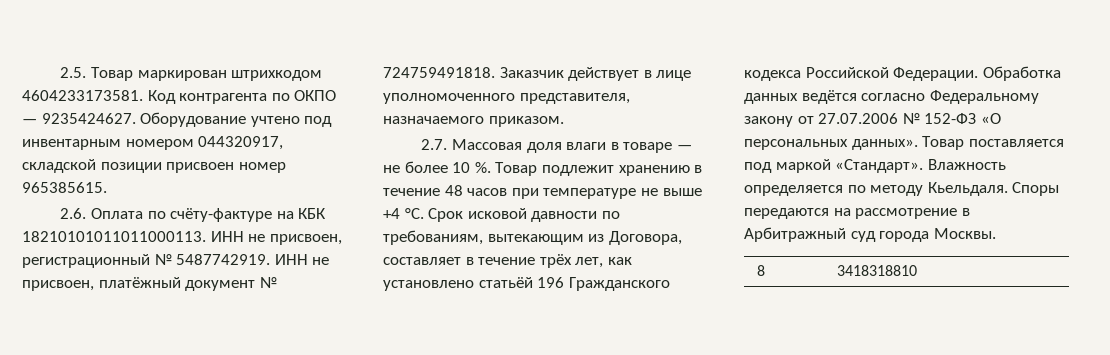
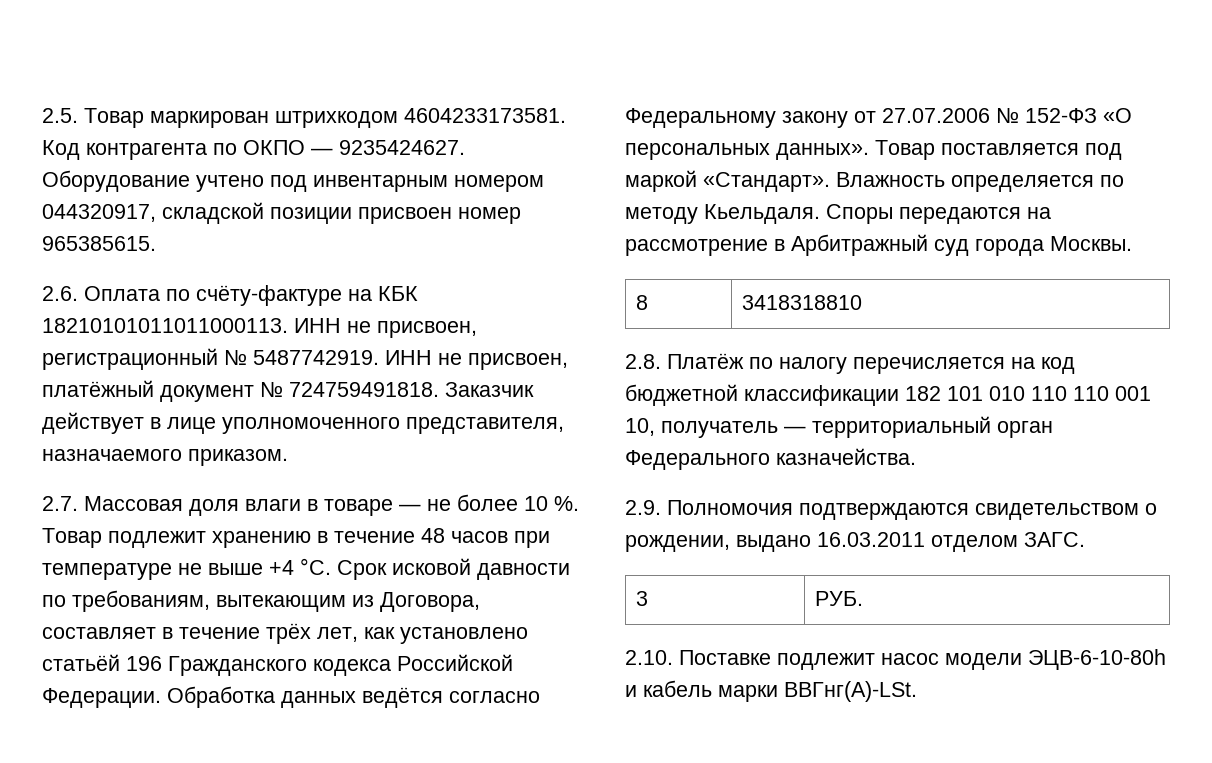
(918, 270) none -> [625,353,1075,374] [625,384,1151,406] [625,416,1053,438] [625,448,916,470] [625,500,1157,520] [625,532,1085,552] [635,591,648,606] [814,591,863,606] [625,649,1166,670] [625,680,917,702] // 2.8. Платёж по налогу перечисляется на код бюджетной классификации 182 101 010 110 110 001 10, получатель — территориальный орган Федерального казначейства. // 2.9. Полномочия подтверждаются свидетельством о рождении, выдано 16.03.2011 отделом ЗАГС. // 3 | РУБ. // 2.10. Поставке подлежит насос модели ЭЦВ-6-10-80h и кабель марки ВВГнг(А)-LSt.

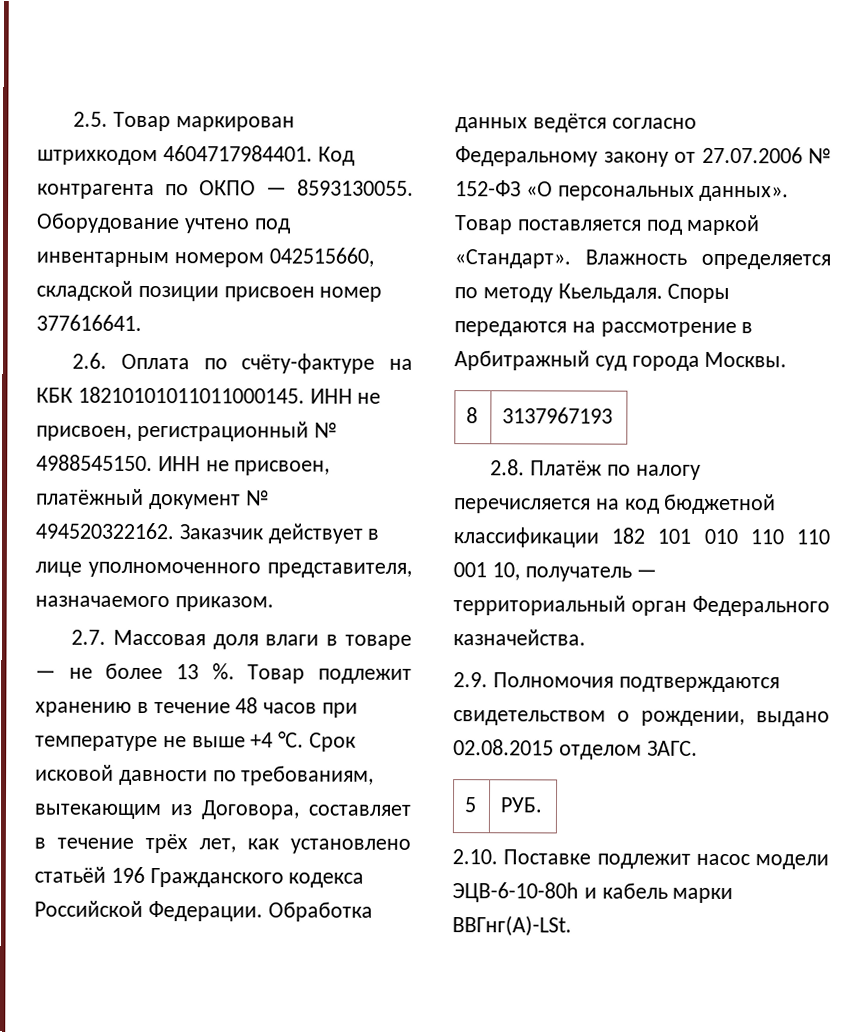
[404,108,566,123] 4604233173581. -> [162,145,313,162] 4604717984401.
[339,140,465,155] 9235424627. -> [297,179,414,196] 8593130055.
[42,204,156,222] 044320917, -> [268,247,374,267] 042515660,
[42,236,156,251] 965385615. -> [36,314,142,331] 377616641.
[42,318,288,333] 18210101011011000113. -> [77,386,305,404] 18210101011011000145.
[253,350,379,365] 5487742919. -> [36,454,153,472] 4988545150.
[289,382,439,397] 724759491818. -> [35,522,174,540] 494520322162.
[524,496,548,511] 10 -> [176,664,199,680] 13
[741,295,862,310] 3418318810 -> [502,407,614,424] 3137967193
[817,532,925,547] 16.03.2011 -> [453,739,554,756] 02.08.2015
[635,591,648,606] 3 -> [464,797,478,813] 5

